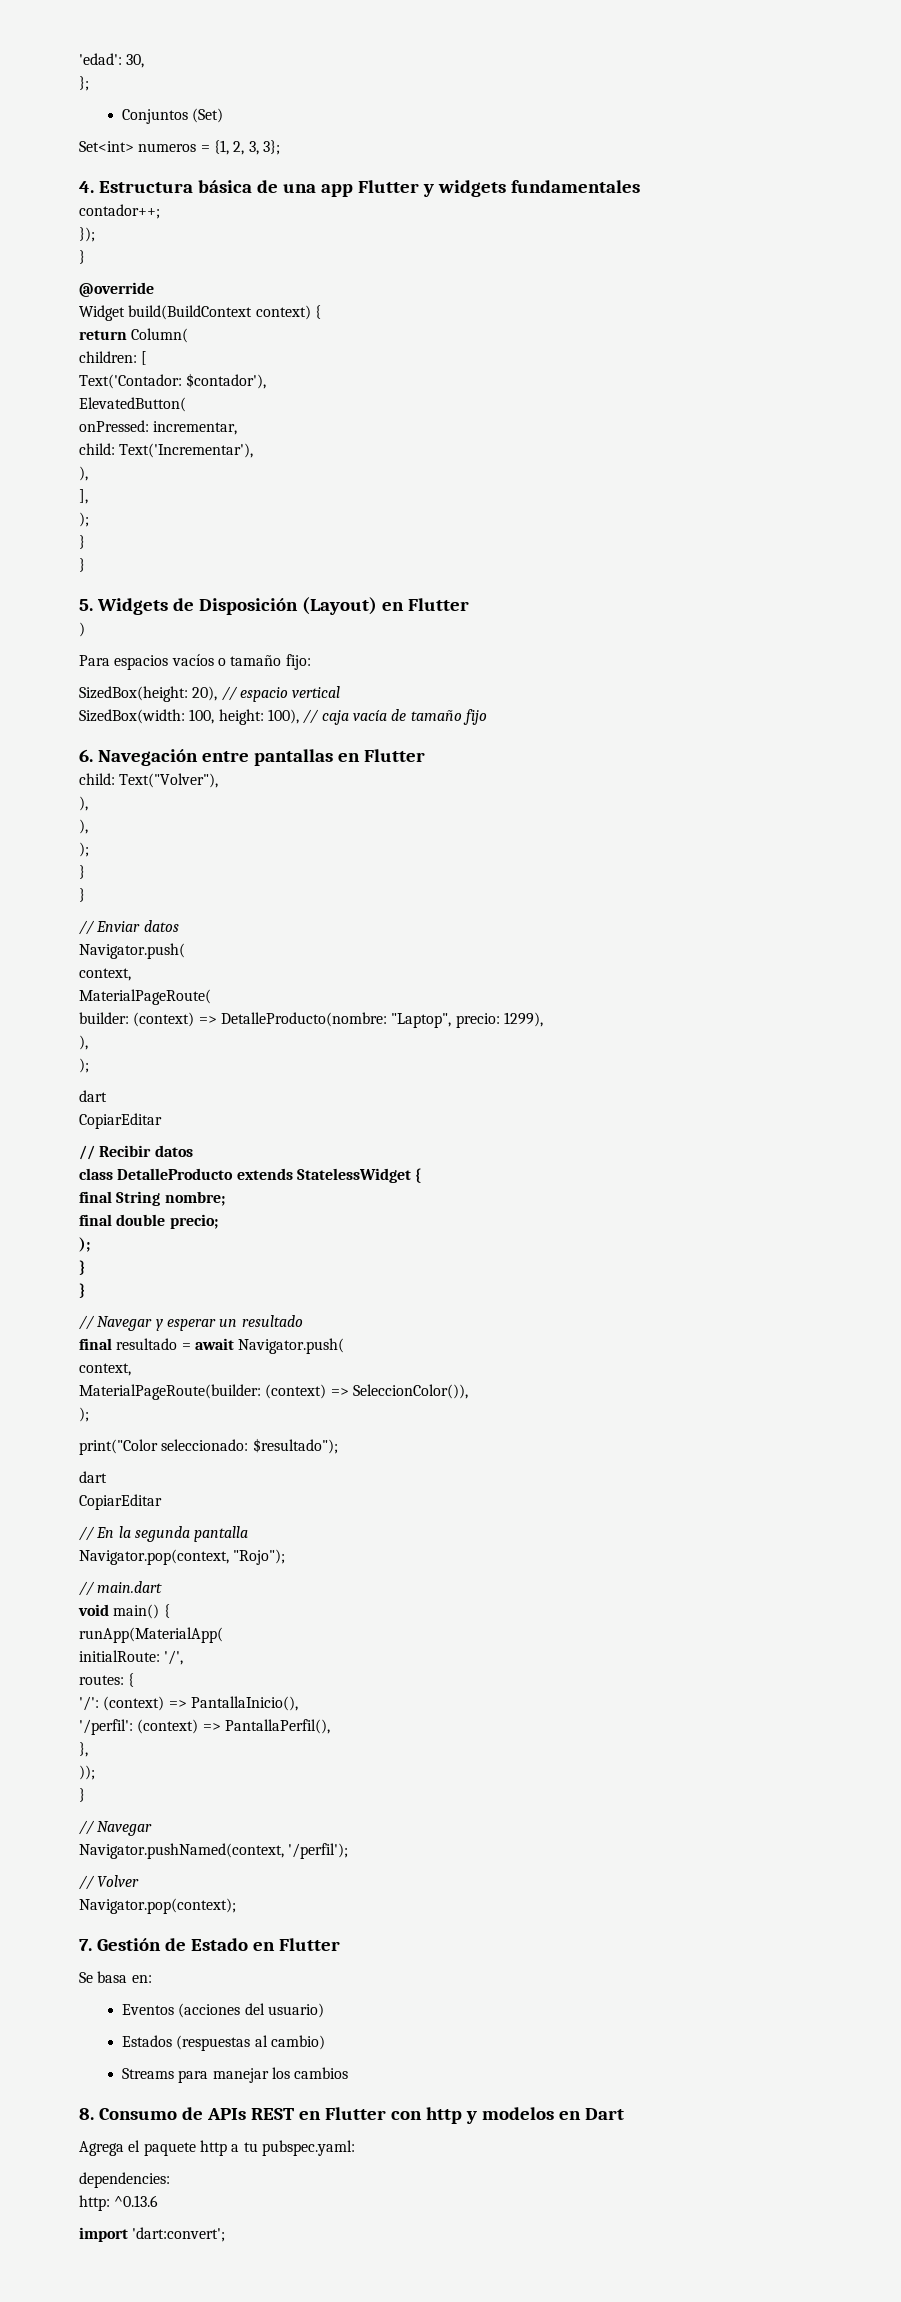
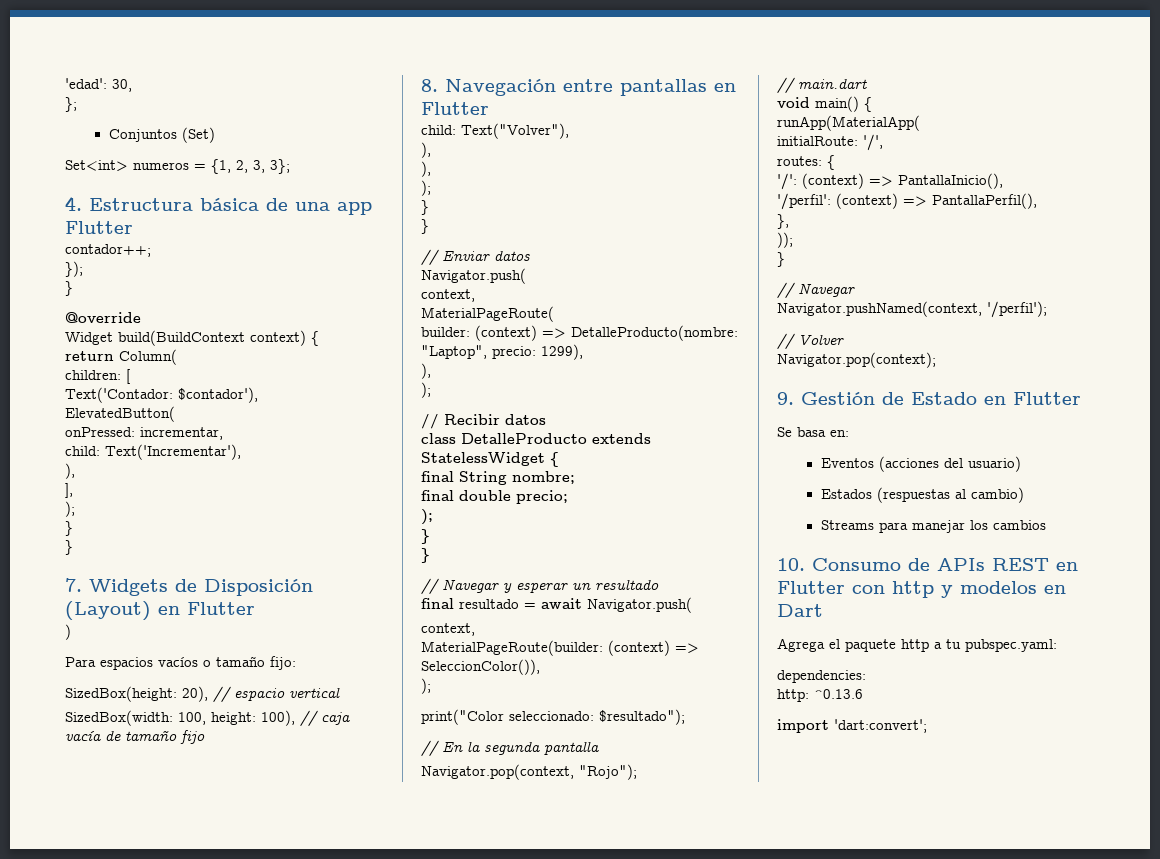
[422,180,640,197] y widgets fundamentales -> (133, 227) none
[79,599,93,611] 5. -> [65,578,82,592] 7.
[79,749,93,762] 6. -> [421,79,438,92] 8.
[79,1090,107,1102] [79,1113,162,1129] // dart // CopiarEditar -> (431, 390) none
[79,1471,107,1483] [79,1494,162,1510] // dart // CopiarEditar -> (685, 717) none
[79,1939,92,1951] 7. -> [777,392,794,405] 9.
[79,2108,94,2120] 8. -> [777,558,805,571] 10.

